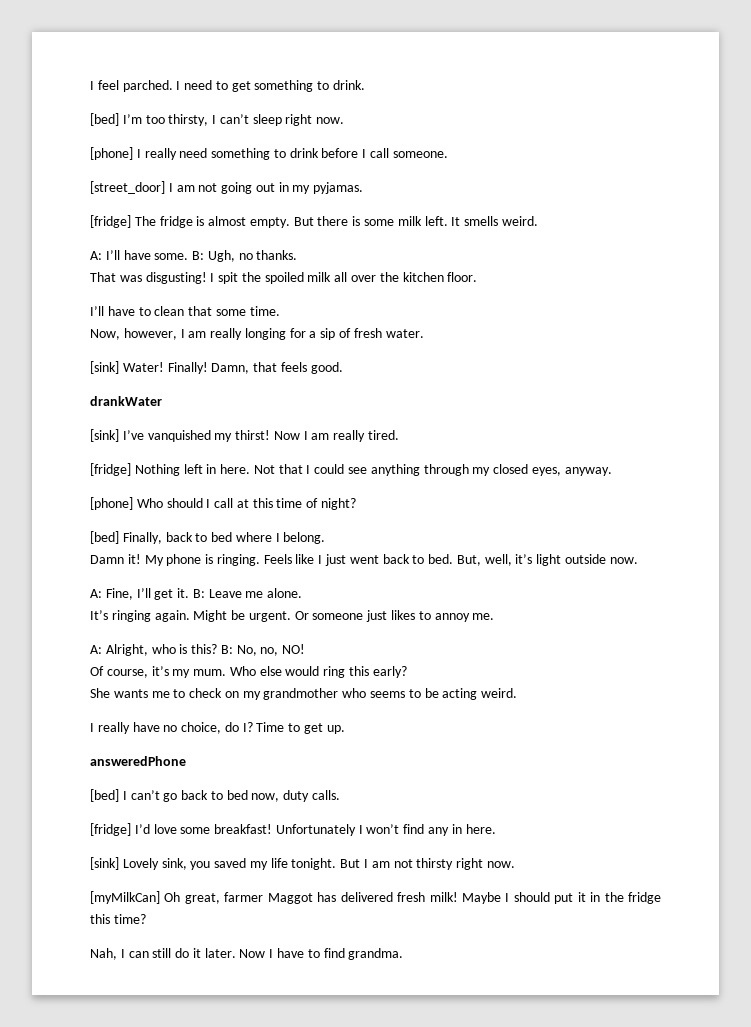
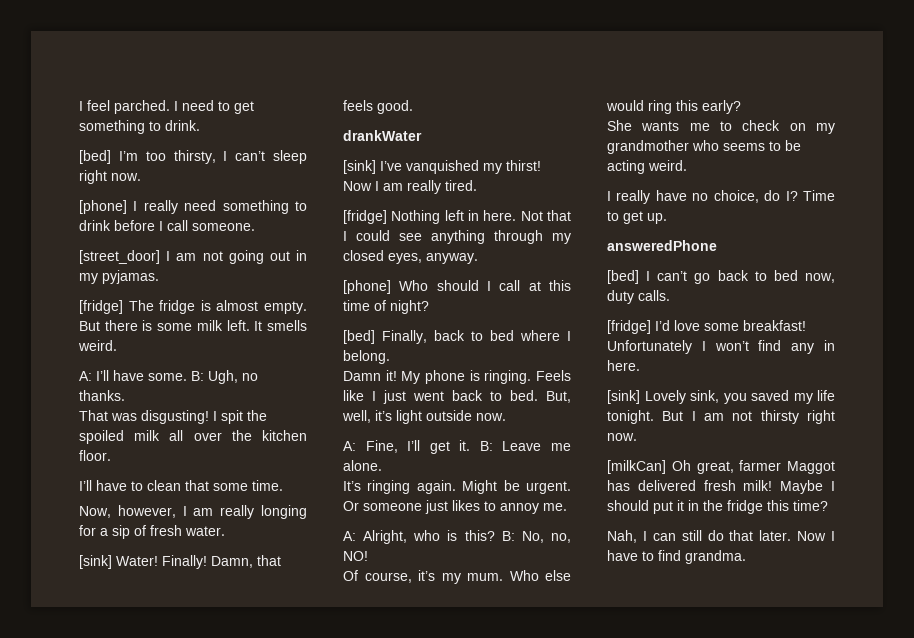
[90,891,160,904] [myMilkCan] -> [607,460,666,474] [milkCan]
[192,948,201,958] it -> [729,530,754,541] that

